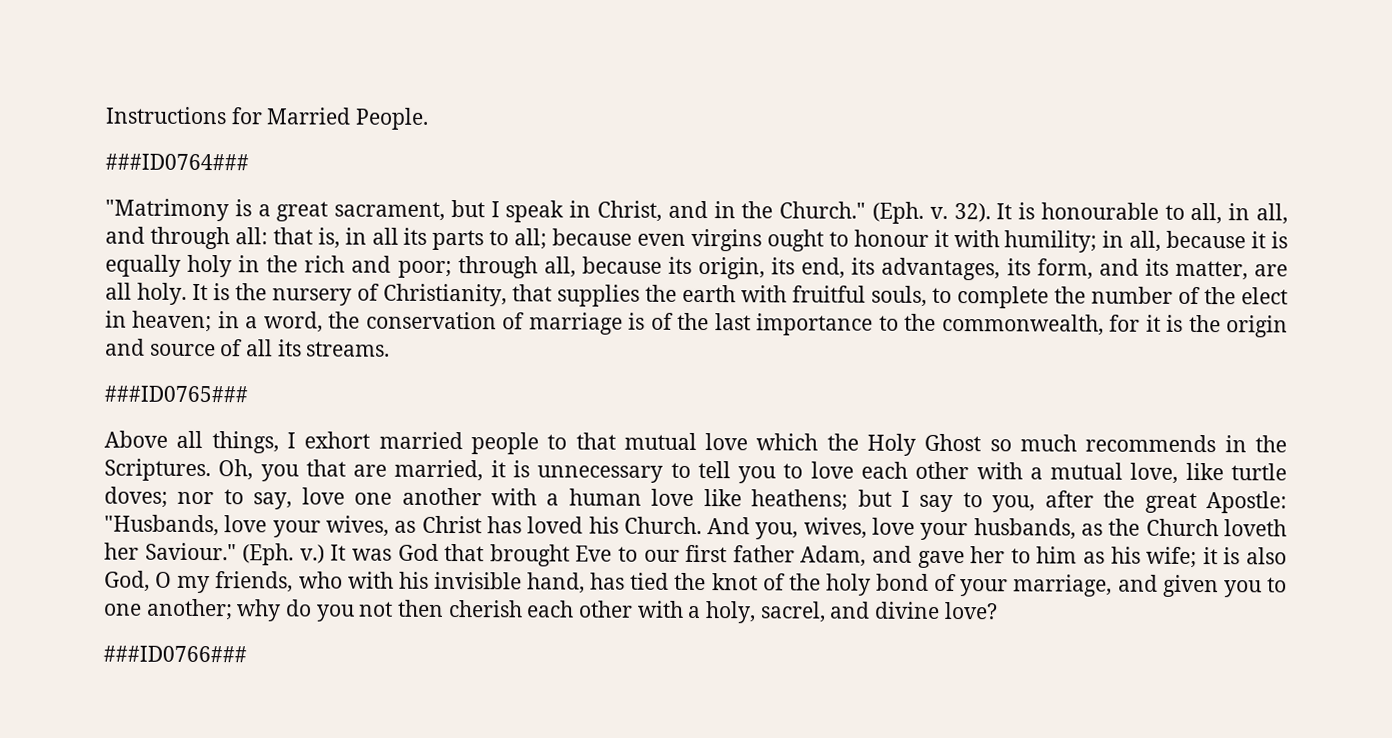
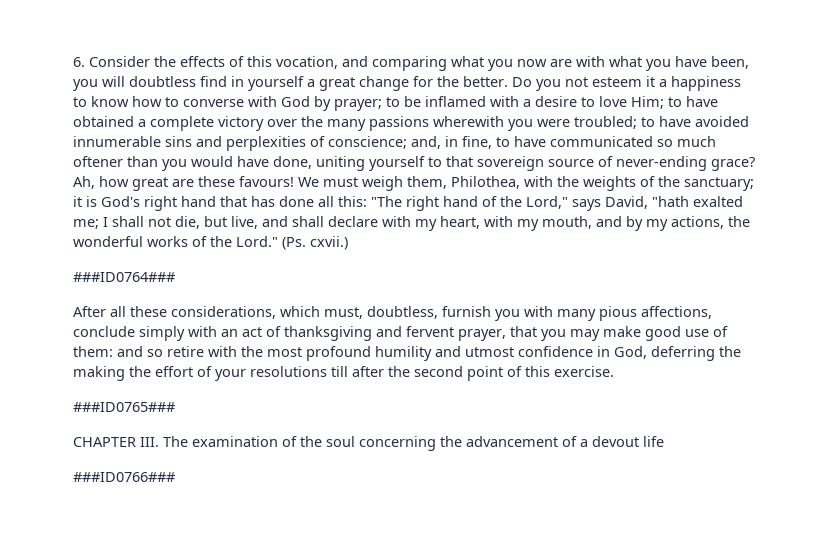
[105,106,430,130] [105,153,249,171] [105,198,1288,225] [105,226,1288,253] [105,254,1288,281] [105,282,1288,309] [105,310,1288,338] [105,338,391,357] [104,385,248,403] [104,430,1287,456] [104,458,1288,484] [104,486,1287,514] [104,514,1287,541] [104,542,1287,569] [104,570,1288,598] [104,598,998,624] Instructions for Married People. // ###ID0764### // "Matrimony is a great sacrament, but I speak in Christ, and in the Church." (Eph. v. 32). It is honourable to all, in all, and through all: that is, in all its parts to all; because even virgins ought to honour it with humility; in all, because it is equally holy in the rich and poor; through all, because its origin, its end, its advantages, its form, and its matter, are all holy. It is the nursery of Christianity, that supplies the earth with fruitful souls, to complete the number of the elect in heaven; in a word, the conservation of marriage is of the last importance to the commonwealth, for it is the origin and source of all its streams. // ###ID0765### // Above all things, I exhort married people to that mutual love which the Holy Ghost so much recommends in the Scriptures. Oh, you that are married, it is unnecessary to tell you to love each other with a mutual love, like turtle doves; nor to say, love one another with a human love like heathens; but I say to you, after the great Apostle: "Husbands, love your wives, as Christ has loved his Church. And you, wives, love your husbands, as the Church loveth her Saviour." (Eph. v.) It was God that brought Eve to our first father Adam, and gave her to him as his wife; it is also God, O my friends, who with his invisible hand, has tied the knot of the holy bond of your marriage, and given you to one another; why do you not then cherish each other with a holy, sacrel, and divine love? -> [73,56,749,71] [73,76,741,91] [73,96,718,111] [73,116,749,131] [73,136,716,151] [73,156,755,171] [73,176,754,191] [73,196,743,211] [73,216,750,231] [73,236,348,250] [73,272,175,282] [73,306,712,321] [73,326,728,341] [73,346,741,361] [73,366,614,381] [73,402,175,412] [73,436,664,451] 6. Consider the effects of this vocation, and comparing what you now are with what you have been, you will doubtless find in yourself a great change for the better. Do you not esteem it a happiness to know how to converse with God by prayer; to be inflamed with a desire to love Him; to have obtained a complete victory over the many passions wherewith you were troubled; to have avoided innumerable sins and perplexities of conscience; and, in fine, to have communicated so much oftener than you would have done, uniting yourself to that sovereign source of never-ending grace? Ah, how great are these favours! We must weigh them, Philothea, with the weights of the sanctuary; it is God's right hand that has done all this: "The right hand of the Lord," says David, "hath exalted me; I shall not die, but live, and shall declare with my heart, with my mouth, and by my actions, the wonderful works of the Lord." (Ps. cxvii.) // ###ID0764### // After all these considerations, which must, doubtless, furnish you with many pious affections, conclude simply with an act of thanksgiving and fervent prayer, that you may make good use of them: and so retire with the most profound humility and utmost confidence in God, deferring the making the effort of your resolutions till after the second point of this exercise. // ###ID0765### // CHAPTER III. The examination of the soul concerning the advancement of a devout life

